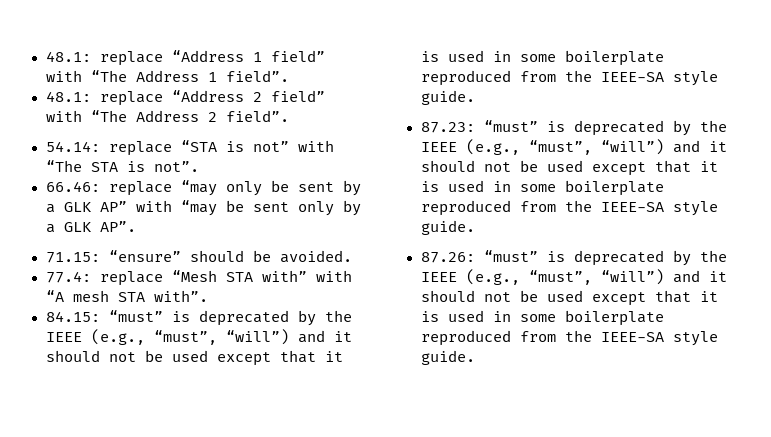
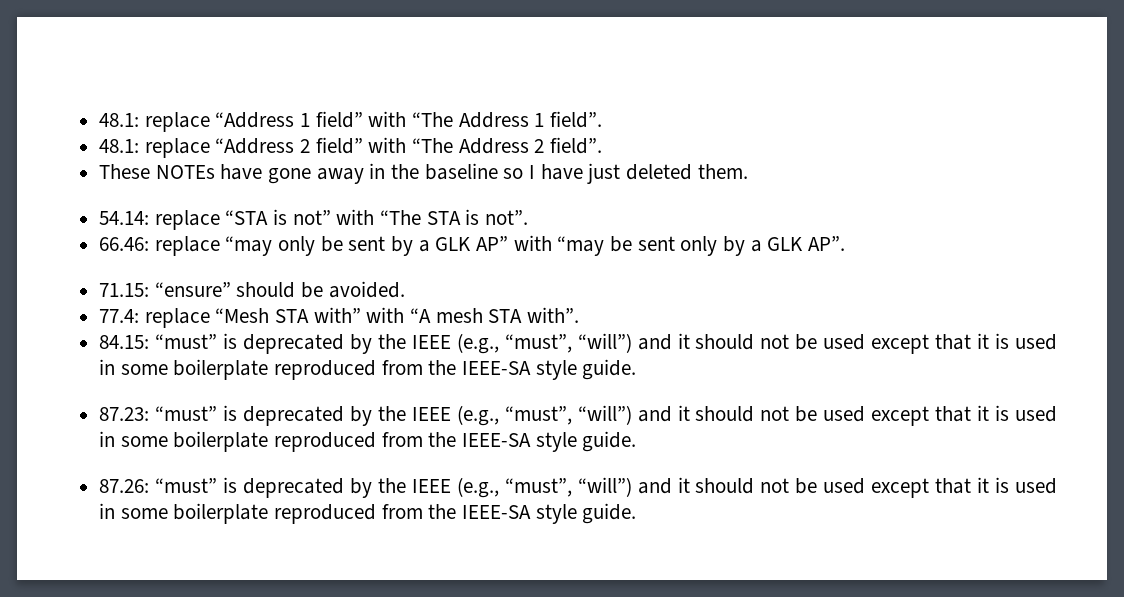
(289, 116) none -> [99,163,748,184] // These NOTEs have gone away in the baseline so I have just deleted them.

